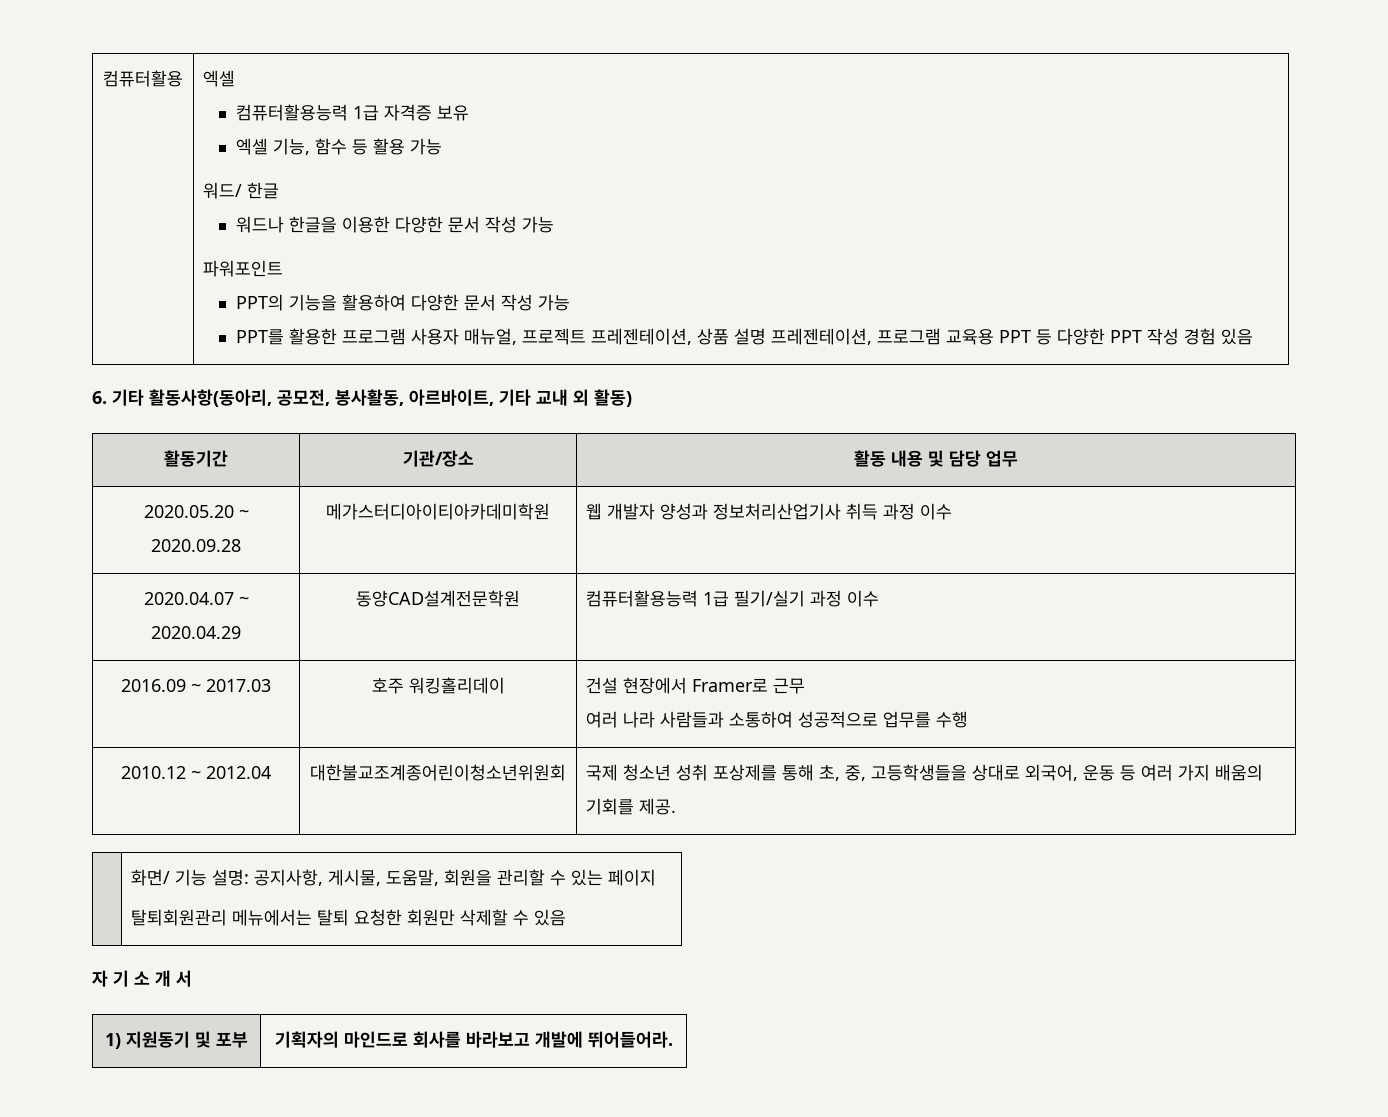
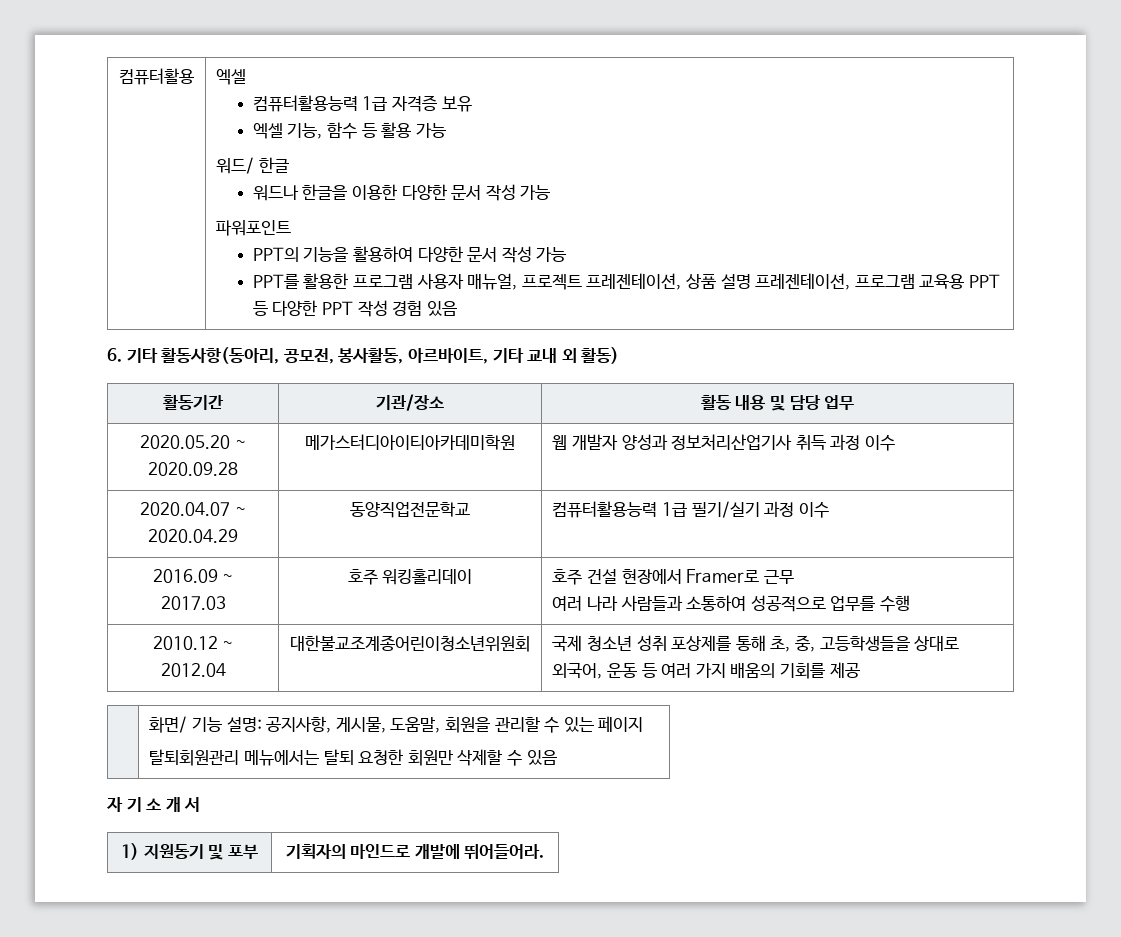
[356,590,520,607] 동양CAD설계전문학원 -> [350,502,470,518] 동양직업전문학교
(505, 685) none -> [552,569,583,585] 호주
[639,798,677,815] 제공. -> [829,662,860,678] 제공
[412,1031,530,1048] 회사를 바라보고 -> (411, 851) none

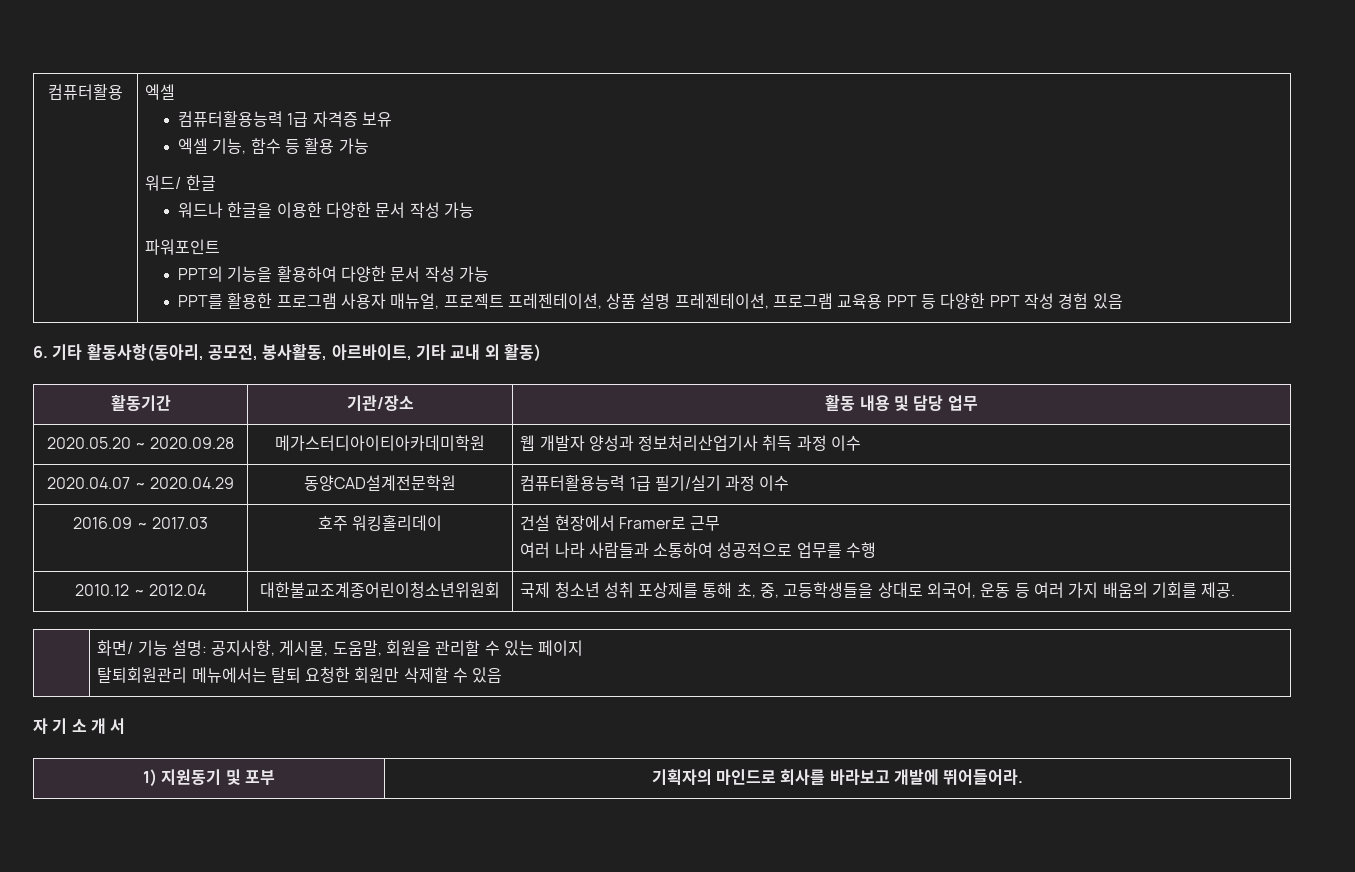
[350,502,470,518] 동양직업전문학교 -> [304,475,456,491] 동양CAD설계전문학원
[552,569,583,585] 호주 -> (443, 523) none
[829,662,860,678] 제공 -> [1201,582,1236,598] 제공.
(411, 851) none -> [780,769,890,785] 회사를 바라보고

